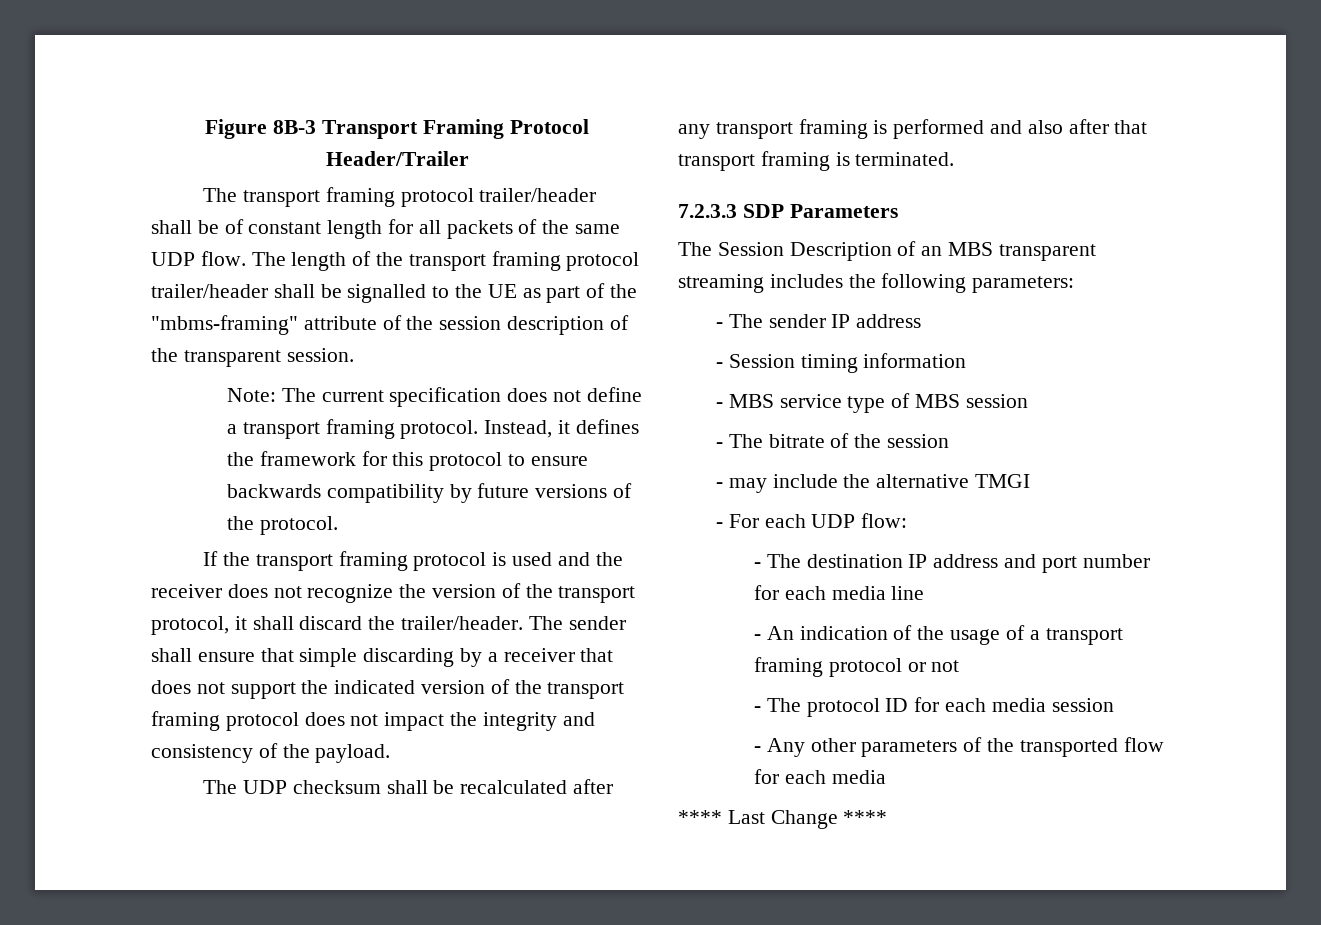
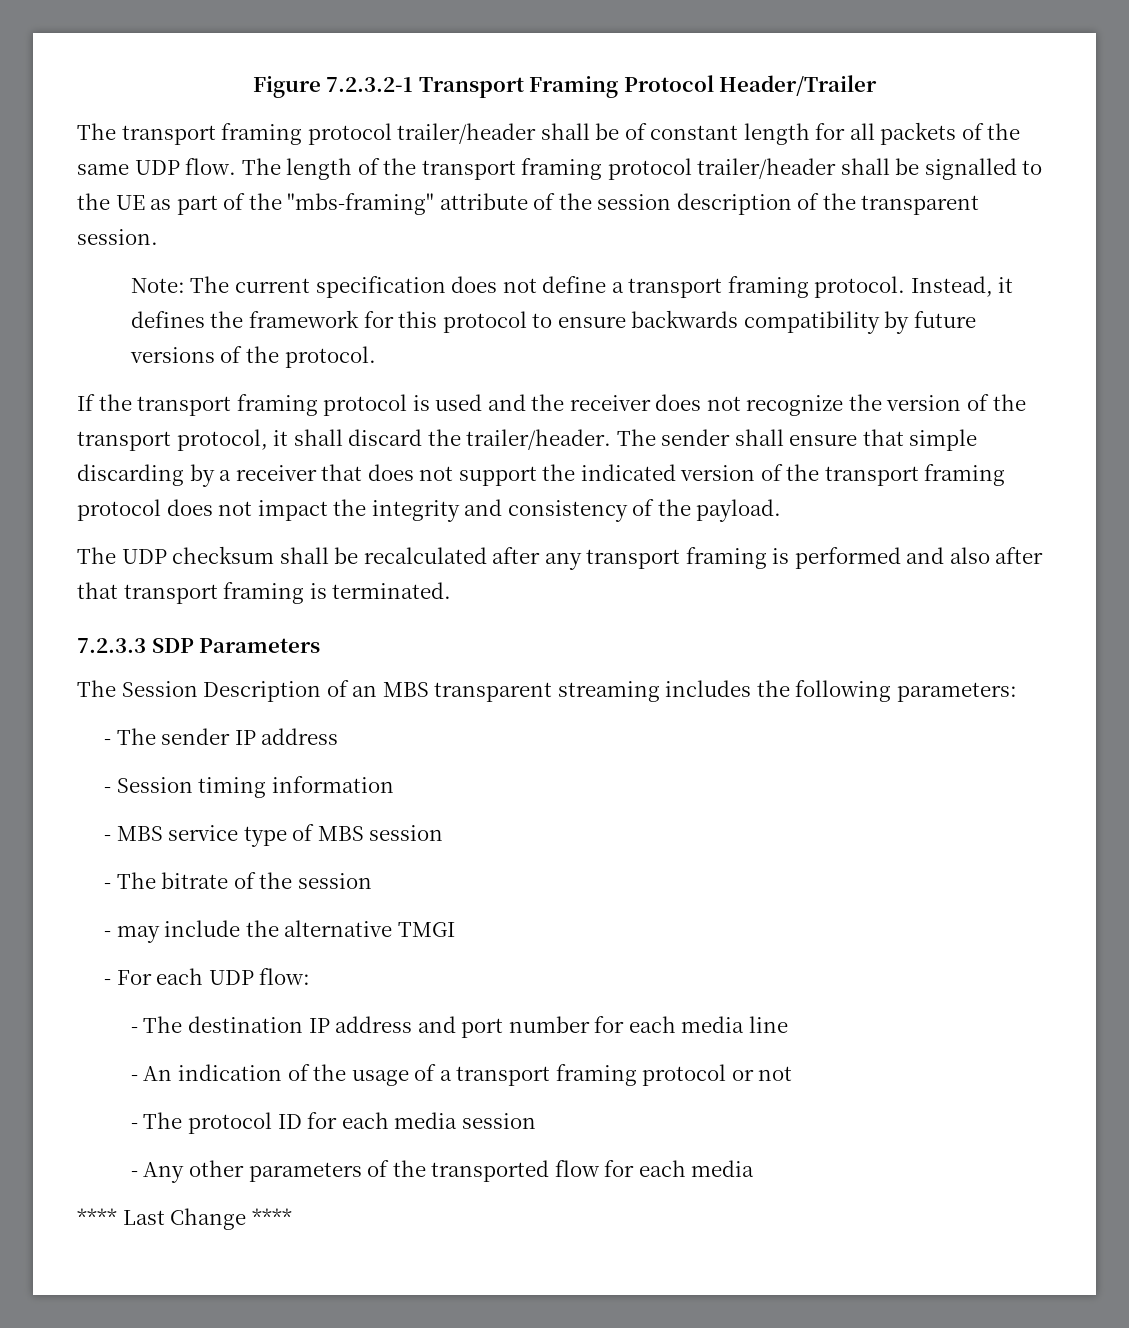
[273,120,317,134] 8B-3 -> [326,77,414,92] 7.2.3.2-1
[151,315,298,335] "mbms-framing" -> [287,193,435,215] "mbs-framing"

